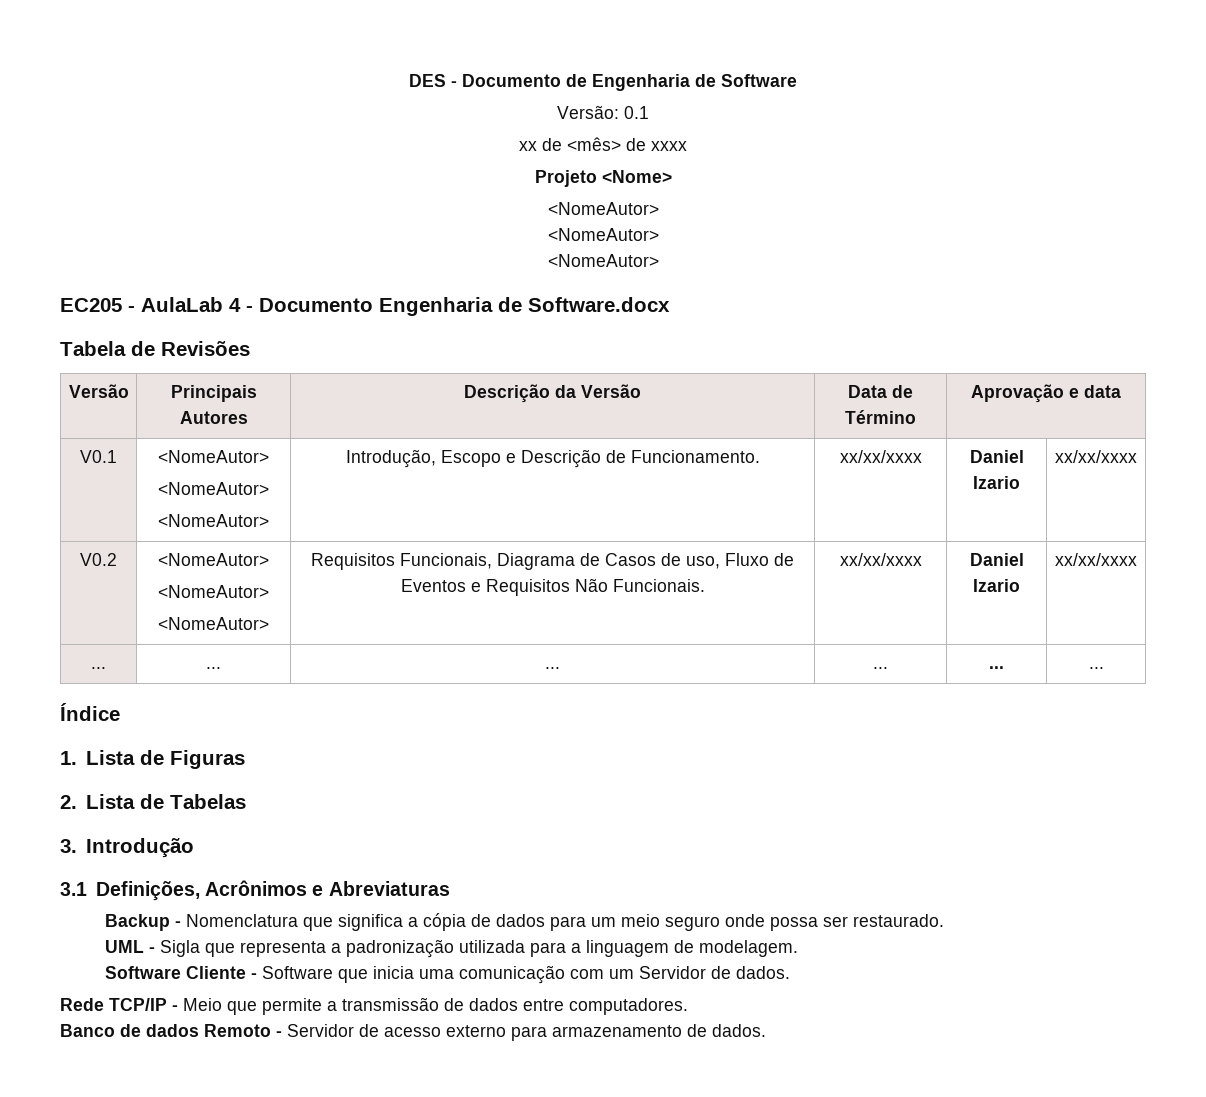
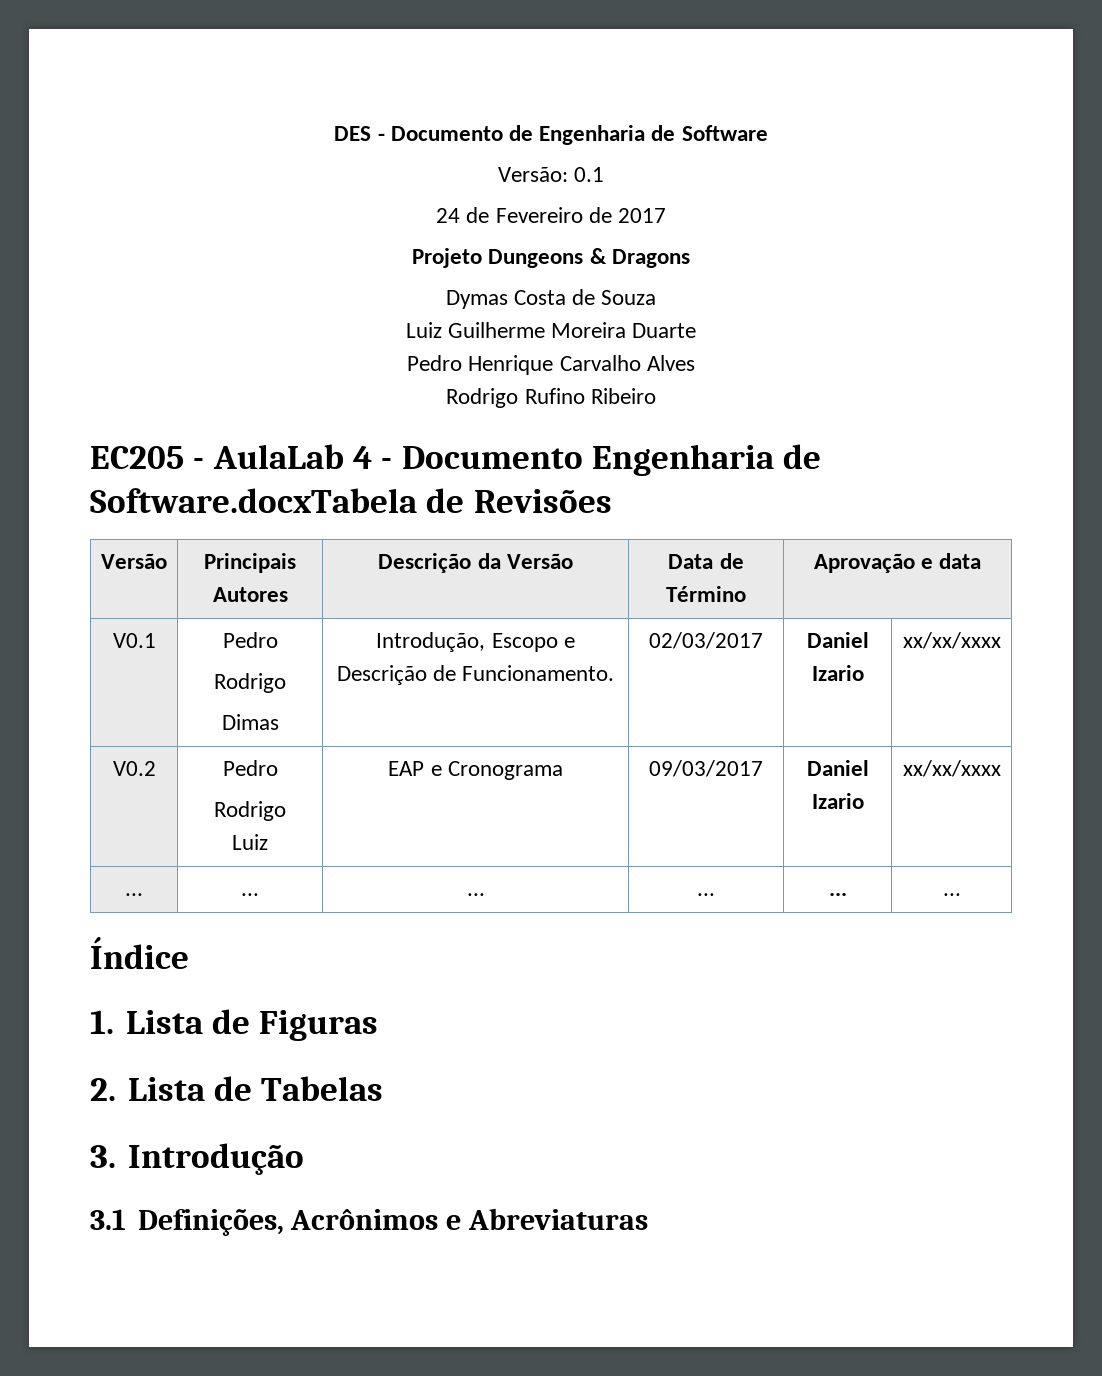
[519,137,687,151] [534,170,672,187] [547,202,659,215] [547,228,659,241] [547,254,659,267] xx de <mês> de xxxx // Projeto <Nome> // <NomeAutor> // <NomeAutor> // <NomeAutor> -> [436,207,666,223] [412,248,690,268] [445,289,657,309] [405,322,697,338] [407,355,695,375] [446,388,656,408] 24 de Fevereiro de 2017 // Projeto Dungeons & Dragons // Dymas Costa de Souza // Luiz Guilherme Moreira Duarte // Pedro Henrique Carvalho Alves // Rodrigo Rufino Ribeiro
[528,297,670,312] [60,341,126,356] Software.docx // Tabela -> [90,488,417,513] Software.docxTabela
[158,450,269,463] [158,482,269,495] [158,514,269,527] <NomeAutor> // <NomeAutor> // <NomeAutor> -> [222,632,278,648] [214,673,286,693] [221,714,279,730] Pedro // Rodrigo // Dimas
[839,450,922,463] xx/xx/xxxx -> [649,632,763,649] 02/03/2017
[158,553,269,566] [158,585,269,598] [158,617,269,630] [311,553,794,570] [400,578,705,596] [839,553,922,566] <NomeAutor> // <NomeAutor> // <NomeAutor> | Requisitos Funcionais, Diagrama de Casos de uso, Fluxo de Eventos e Requisitos Não Funcionais. | xx/xx/xxxx -> [222,760,278,776] [214,801,286,821] [232,834,268,850] [388,761,563,780] [649,760,763,777] Pedro // Rodrigo // Luiz | EAP e Cronograma | 09/03/2017
[104,913,944,931] [104,939,798,958] [104,965,790,984] [60,997,688,1015] [60,1024,766,1041] // Backup - Nomenclatura que significa a cópia de dados para um meio seguro onde possa ser restaurado. // UML - Sigla que representa a padronização utilizada para a linguagem de modelagem. // Software Cliente - Software que inicia uma comunicação com um Servidor de dados. // Rede TCP/IP - Meio que permite a transmissão de dados entre computadores. // Banco de dados Remoto - Servidor de acesso externo para armazenamento de dados. -> (649, 1219) none

